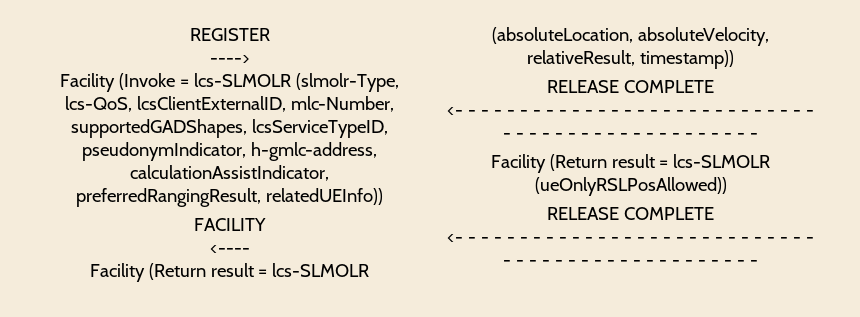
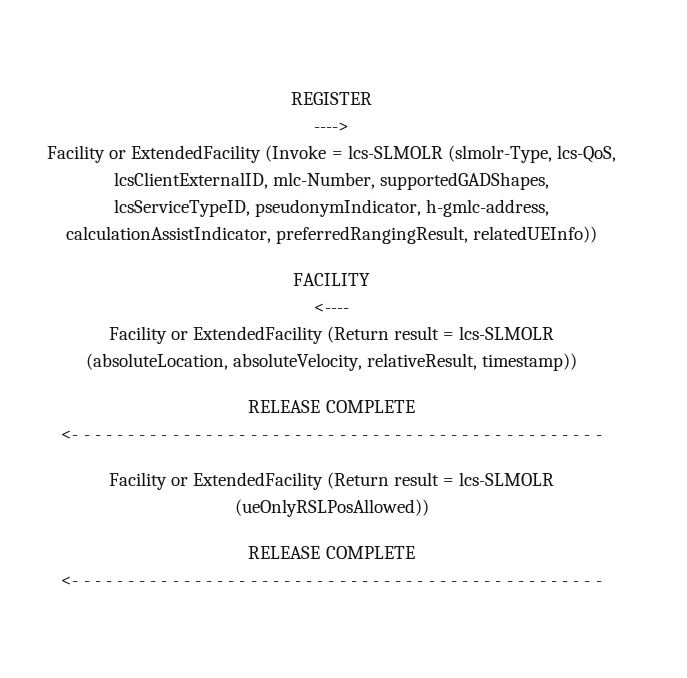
(116, 82) none -> [109,145,262,163] or ExtendedFacility
(145, 272) none -> [170,326,323,344] or ExtendedFacility
(546, 163) none -> [170,472,323,490] or ExtendedFacility

